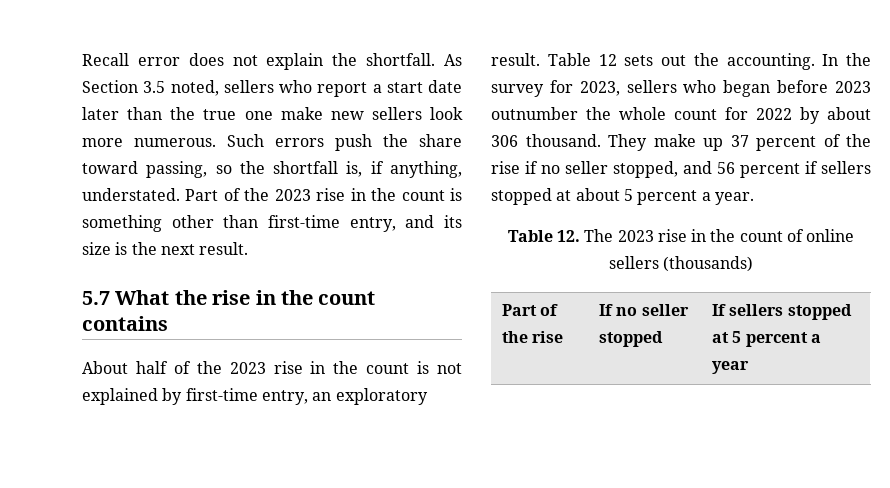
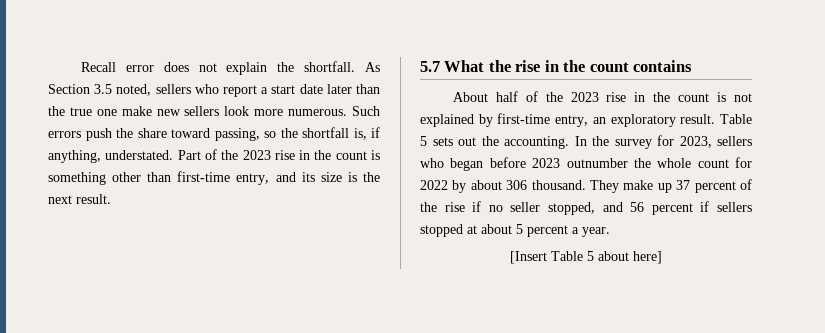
[598,54,617,66] 12 -> [420,136,427,146] 5
[507,229,855,242] [608,256,754,272] [502,304,559,316] [502,331,564,343] [599,304,689,316] [599,331,664,347] [712,304,852,320] [712,331,822,347] [712,361,750,374] Table 12. The 2023 rise in the count of online sellers (thousands) // Part of the rise | If no seller stopped | If sellers stopped at 5 percent a year -> [510,251,662,264] [Insert Table 5 about here]

